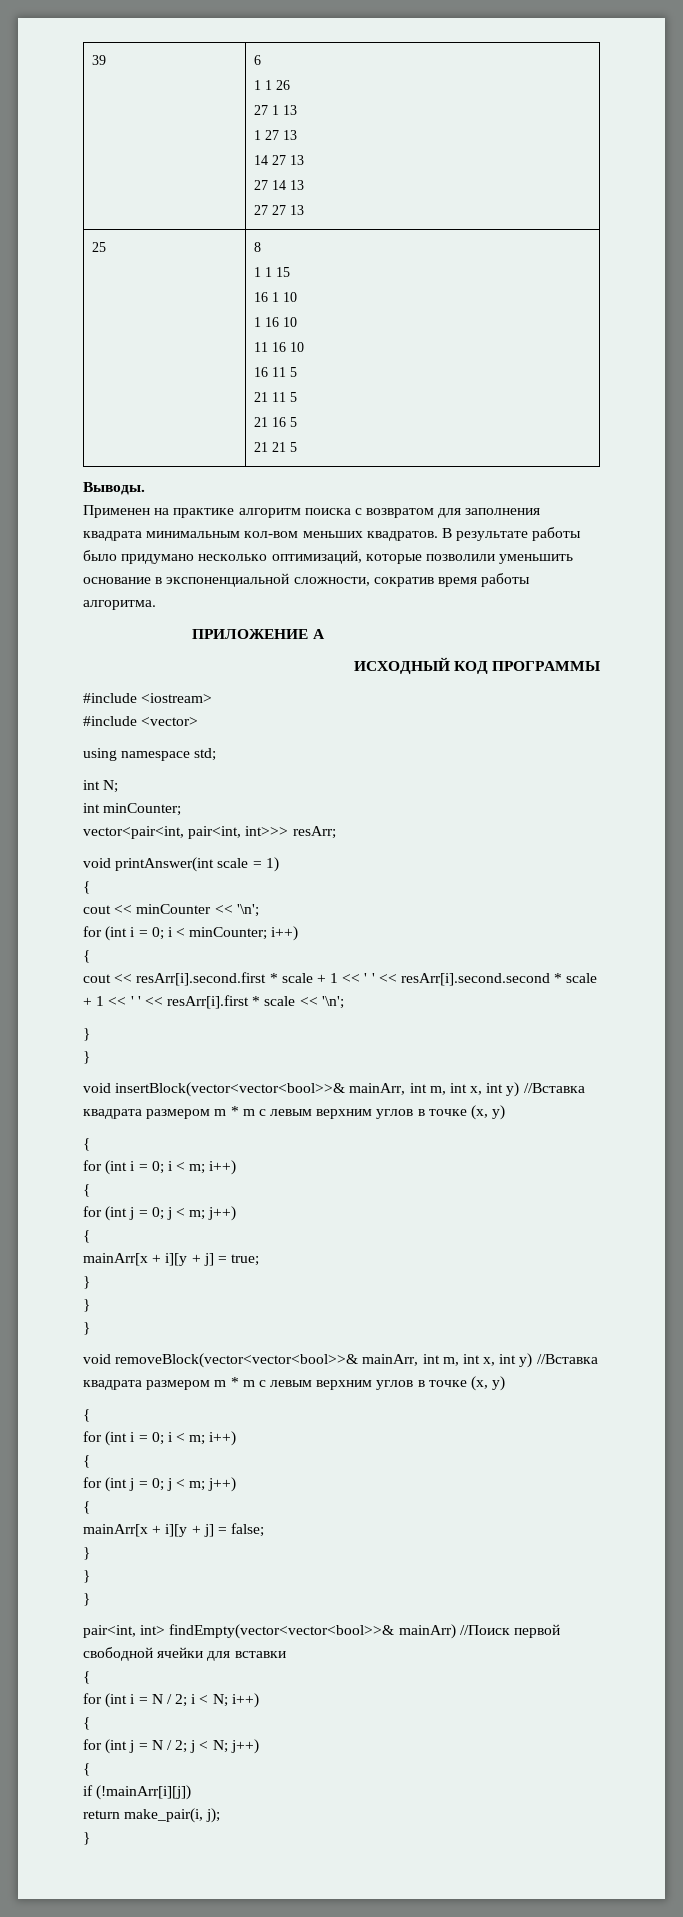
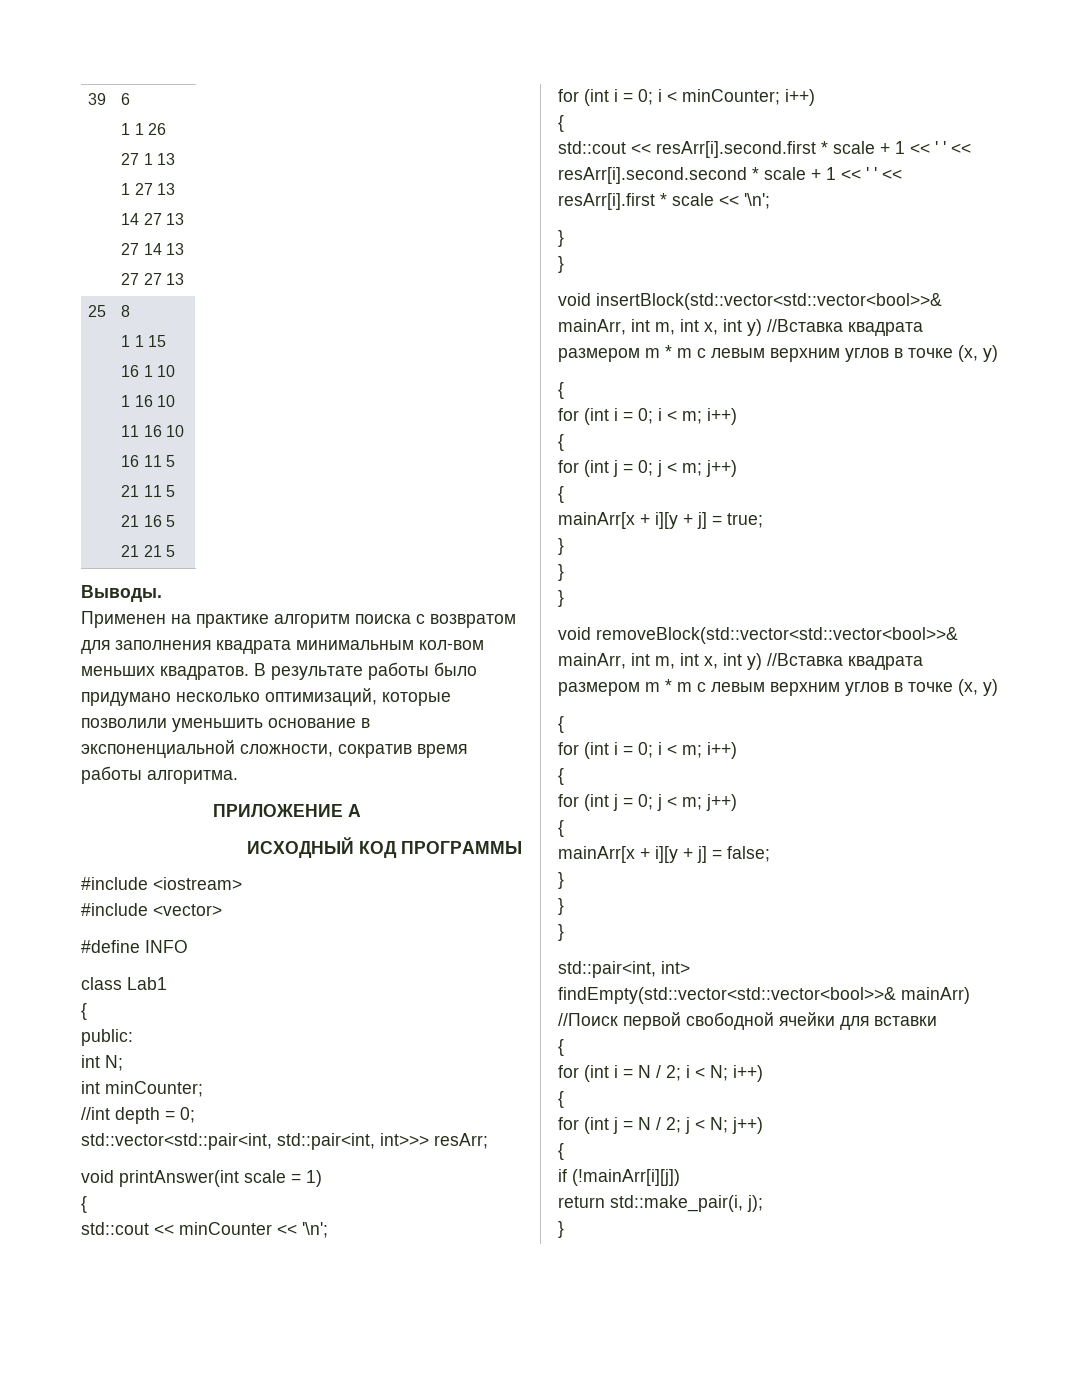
[83,748,217,761] [83,780,119,793] [83,803,182,816] [83,826,242,839] using namespace std; // int N; // int minCounter; // vector<pair<int, pair<int, -> [81,940,188,953] [81,977,167,990] [81,1003,87,1020] [81,1029,133,1046] [81,1055,123,1071] [81,1081,203,1097] [81,1107,195,1124] [81,1133,375,1150] #define INFO // class Lab1 // { // public: // int N; // int minCounter; // //int depth = 0; // std::vector<std::pair<int, std::pair<int,
[83,905,111,914] cout -> [81,1222,149,1235] std::cout
[83,974,111,983] cout -> [558,141,626,154] std::cout
[115,1082,346,1097] insertBlock(vector<vector<bool>>& -> [596,293,942,310] insertBlock(std::vector<std::vector<bool>>&
[115,1353,359,1368] removeBlock(vector<vector<bool>>& -> [596,627,958,644] removeBlock(std::vector<std::vector<bool>>&
[83,1624,395,1639] pair<int, int> findEmpty(vector<vector<bool>>& -> [558,961,690,978] [558,987,896,1004] std::pair<int, int> findEmpty(std::vector<std::vector<bool>>&
[124,1808,204,1823] make_pair(i, -> [610,1195,743,1212] std::make_pair(i,

